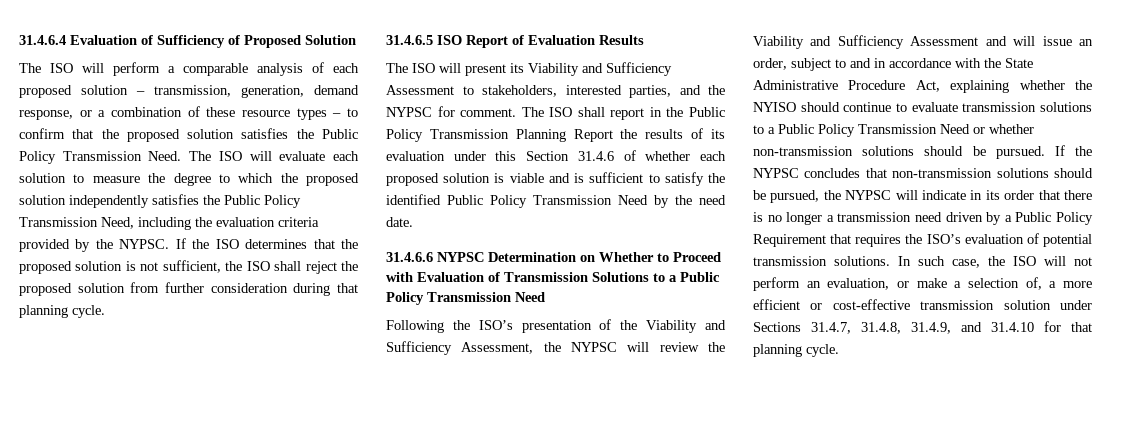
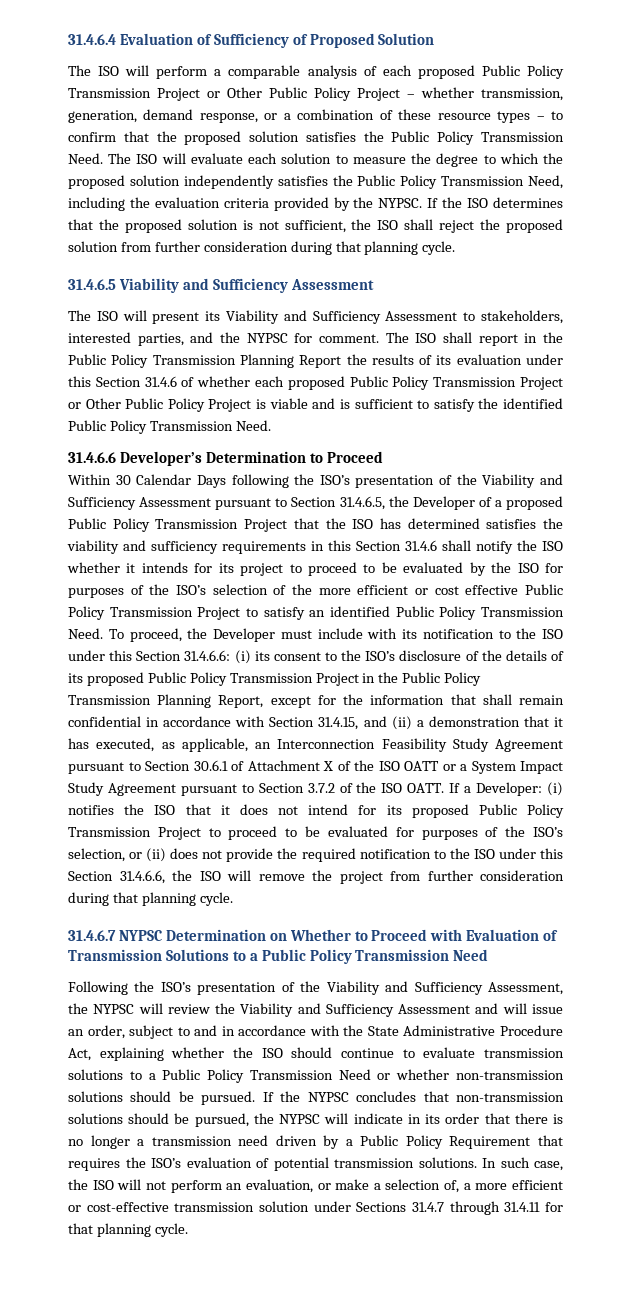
[81,85,145,95] solution – -> [481,65,564,79] [68,87,474,101] Public Policy Transmission Project or Other Public Policy Project – whether
[437,35,644,48] ISO Report of Evaluation Results -> [118,278,374,293] Viability and Sufficiency Assessment
[443,173,491,183] solution -> [349,376,564,390] [68,398,252,412] Public Policy Transmission Project or Other Public Policy Project
[618,195,726,208] [386,217,413,227] [386,252,433,262] Need by the need date. // 31.4.6.6 -> [235,420,271,431] [68,451,383,466] [68,474,563,488] [68,496,564,510] [68,518,563,532] [67,540,563,554] [67,562,563,576] [68,584,563,598] [68,606,564,620] [68,628,563,642] [68,650,565,664] [68,672,482,686] [68,694,564,708] [68,716,563,730] [68,738,563,752] [68,760,563,774] [68,782,563,796] [68,804,564,818] [68,826,563,840] [68,848,563,862] [68,870,564,884] [68,892,233,906] [68,930,116,941] Need. // 31.4.6.6 Developer’s Determination to Proceed // Within 30 Calendar Days following the ISO’s presentation of the Viability and Sufficiency Assessment pursuant to Section 31.4.6.5, the Developer of a proposed Public Policy Transmission Project that the ISO has determined satisfies the viability and sufficiency requirements in this Section 31.4.6 shall notify the ISO whether it intends for its project to proceed to be evaluated by the ISO for purposes of the ISO’s selection of the more efficient or cost effective Public Policy Transmission Project to satisfy an identified Public Policy Transmission Need. To proceed, the Developer must include with its notification to the ISO under this Section 31.4.6.6: (i) its consent to the ISO’s disclosure of the details of its proposed Public Policy Transmission Project in the Public Policy Transmission Planning Report, except for the information that shall remain confidential in accordance with Section 31.4.15, and (ii) a demonstration that it has executed, as applicable, an Interconnection Feasibility Study Agreement pursuant to Section 30.6.1 of Attachment X of the ISO OATT or a System Impact Study Agreement pursuant to Section 3.7.2 of the ISO OATT. If a Developer: (i) notifies the ISO that it does not intend for its proposed Public Policy Transmission Project to proceed to be evaluated for purposes of the ISO’s selection, or (ii) does not provide the required notification to the ISO under this Section 31.4.6.6, the ISO will remove the project from further consideration during that planning cycle. // 31.4.6.7
[753,102,796,112] NYISO -> [261,1048,283,1058] ISO
[811,322,1034,334] 31.4.7, 31.4.8, 31.4.9, and 31.4.10 -> [412,1201,541,1215] 31.4.7 through 31.4.11

